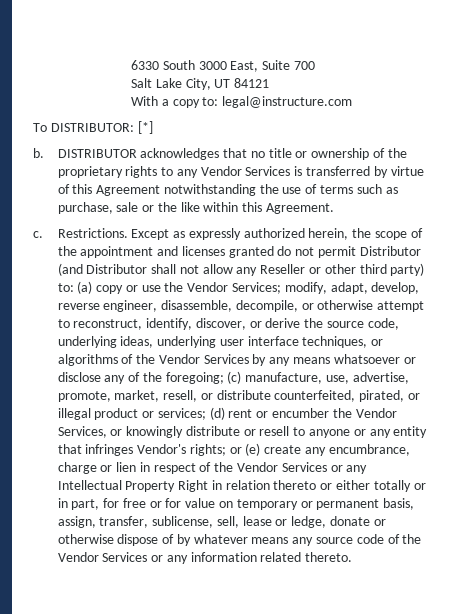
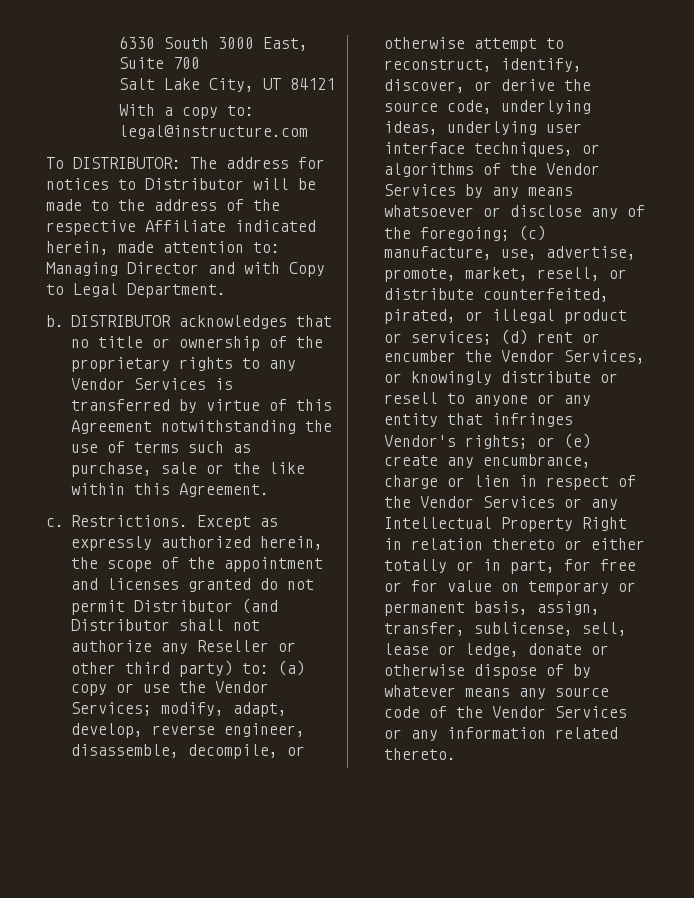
[137,121,153,134] [*] -> [190,157,325,169] [46,178,316,190] [46,199,280,211] [46,220,316,235] [46,241,280,255] [46,262,325,277] [46,283,226,298] The address for notices to Distributor will be made to the address of the respective Affiliate indicated herein, made attention to: Managing Director and with Copy to Legal Department.
[202,264,233,274] allow -> [70,640,152,652] authorize

